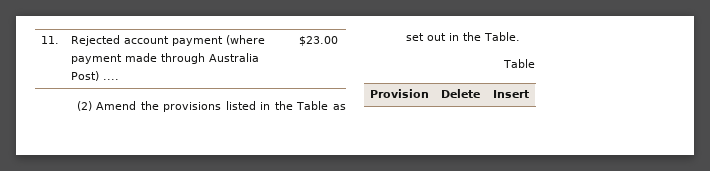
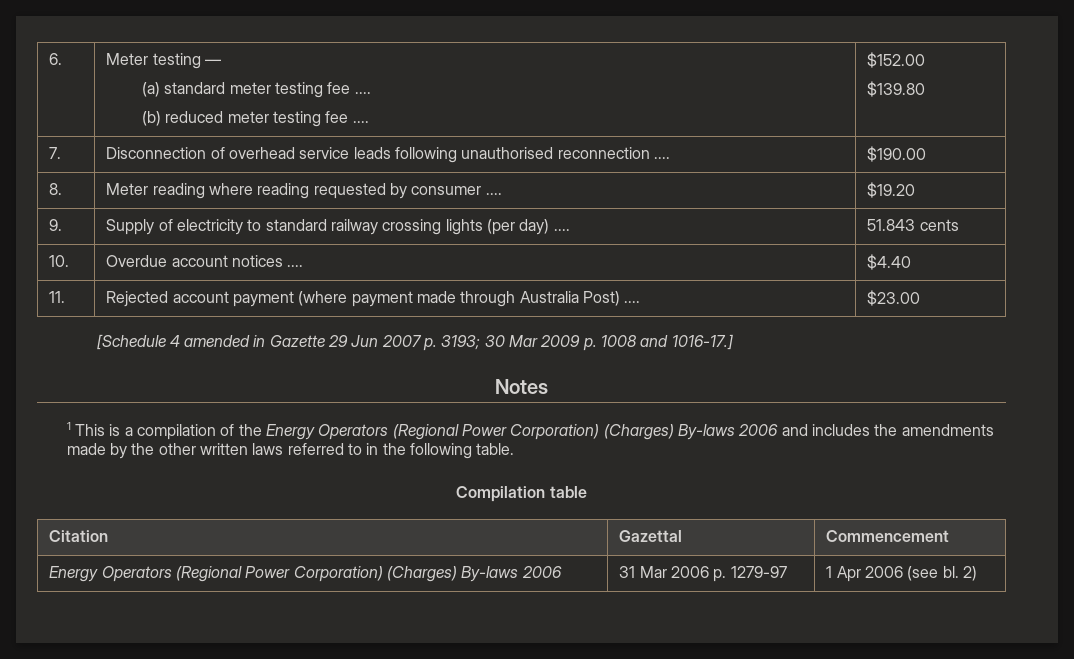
(40, 40) none -> [49,53,63,65] [106,53,221,69] [142,82,371,98] [142,111,369,127] [867,52,926,68] [867,81,926,97] [49,147,62,159] [106,147,670,163] [867,146,927,162] [49,183,63,195] [106,183,502,199] [867,182,916,198] [49,219,63,231] [106,219,570,235] [867,219,959,231] [49,255,70,267] [106,255,304,267] [867,254,912,270] 6. | Meter testing — // (a) standard meter testing fee .... // (b) reduced meter testing fee .... | $152.00 // $139.80 // 7. | Disconnection of overhead service leads following unauthorised reconnection .... | $190.00 // 8. | Meter reading where reading requested by consumer .... | $19.20 // 9. | Supply of electricity to standard railway crossing lights (per day) .... | 51.843 cents // 10. | Overdue account notices .... | $4.40 //
[76,101,347,112] [405,32,520,41] [503,59,536,68] [369,89,429,98] [440,89,480,98] [492,90,529,98] (2) Amend the provisions listed in the Table as set out in the Table. // Table // Provision | Delete | Insert -> [96,334,733,351] [495,379,548,394] [66,422,994,440] [66,443,515,459] [456,486,587,502] [49,530,109,542] [619,530,683,542] [826,530,950,542] [49,566,562,582] [619,566,787,582] [826,566,977,582] [Schedule 4 amended in Gazette 29 Jun 2007 p. 3193; 30 Mar 2009 p. 1008 and 1016-17.] // Notes // 1 This is a compilation of the Energy Operators (Regional Power Corporation) (Charges) By-laws 2006 and includes the amendments made by the other written laws referred to in the following table. // Compilation table // Citation | Gazettal | Commencement // Energy Operators (Regional Power Corporation) (Charges) By-laws 2006 | 31 Mar 2006 p. 1279-97 | 1 Apr 2006 (see bl. 2)

